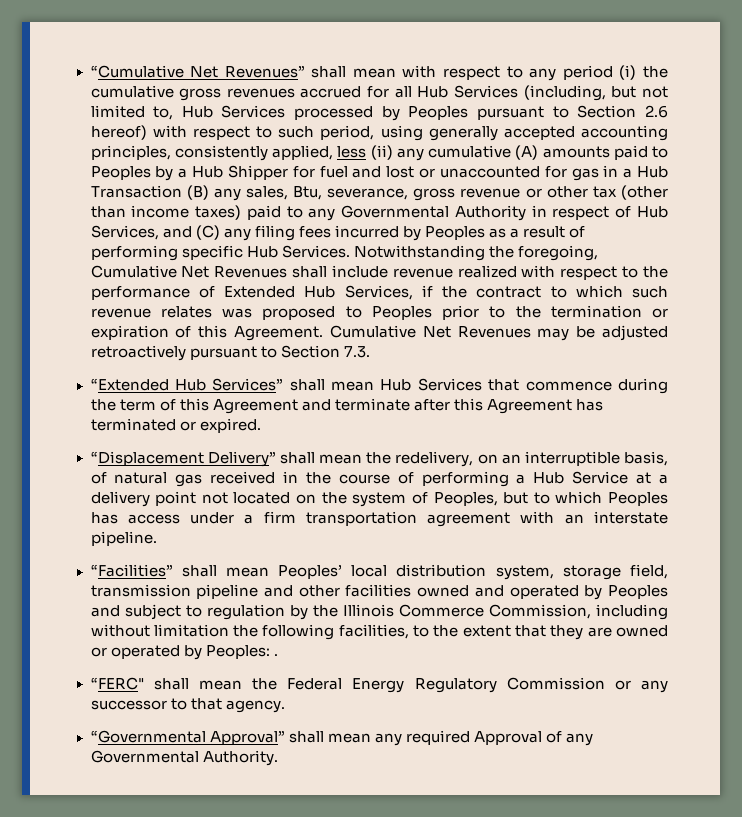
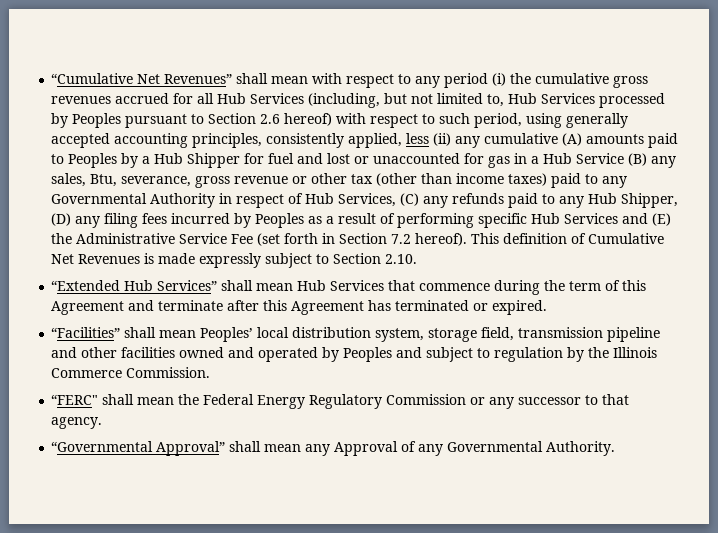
[90,185,182,198] Transaction -> [576,153,625,164] Service
[162,226,192,238] and -> (397, 200) none
(251, 234) none -> [452,193,679,208] [51,213,101,228] refunds paid to any Hub Shipper, (D) any
[281,245,598,261] [90,265,669,280] [90,285,668,300] [90,305,668,320] [90,325,668,341] [90,345,370,361] Services. Notwithstanding the foregoing, Cumulative Net Revenues shall include revenue realized with respect to the performance of Extended Hub Services, if the contract to which such revenue relates was proposed to Peoples prior to the termination or expiration of this Agreement. Cumulative Net Revenues may be adjusted retroactively pursuant to Section 7.3. -> [564,213,672,226] [51,233,665,246] [51,253,418,268] Services and (E) the Administrative Service Fee (set forth in Section 7.2 hereof). This definition of Cumulative Net Revenues is made expressly subject to Section 2.10.
[90,451,669,467] [90,471,668,487] [90,491,668,507] [90,511,668,527] [90,531,157,546] // “Displacement Delivery” shall mean the redelivery, on an interruptible basis, of natural gas received in the course of performing a Hub Service at a delivery point not located on the system of Peoples, but to which Peoples has access under a firm transportation agreement with an interstate pipeline. -> (548, 307) none
[488,604,668,620] [90,624,668,640] [90,645,278,660] Commission, including without limitation the following facilities, to the extent that they are owned or operated by Peoples: . -> [126,367,211,378] Commission.
[405,730,470,745] required -> (331, 450) none

